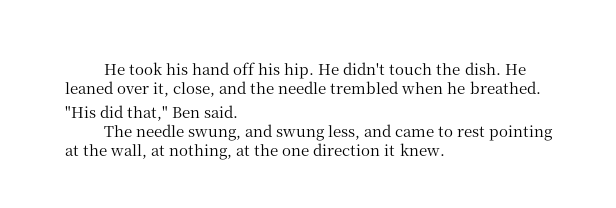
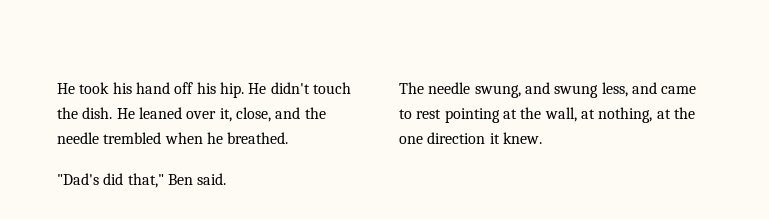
[65,106,96,118] "His -> [57,173,99,185] "Dad's

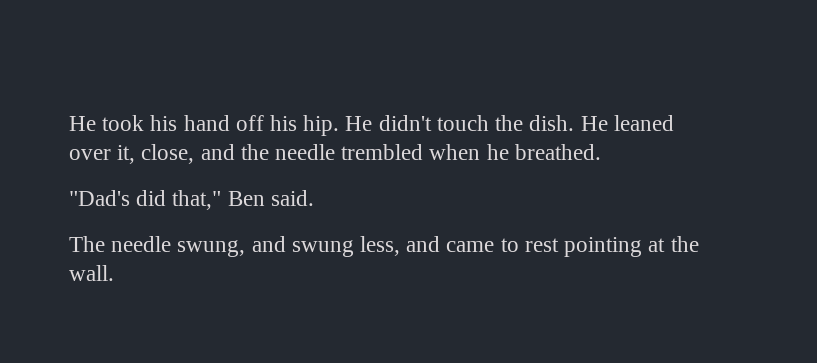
[544,107,695,123] [399,132,542,144] wall, at nothing, at the one direction it knew. -> [69,265,114,281] wall.

